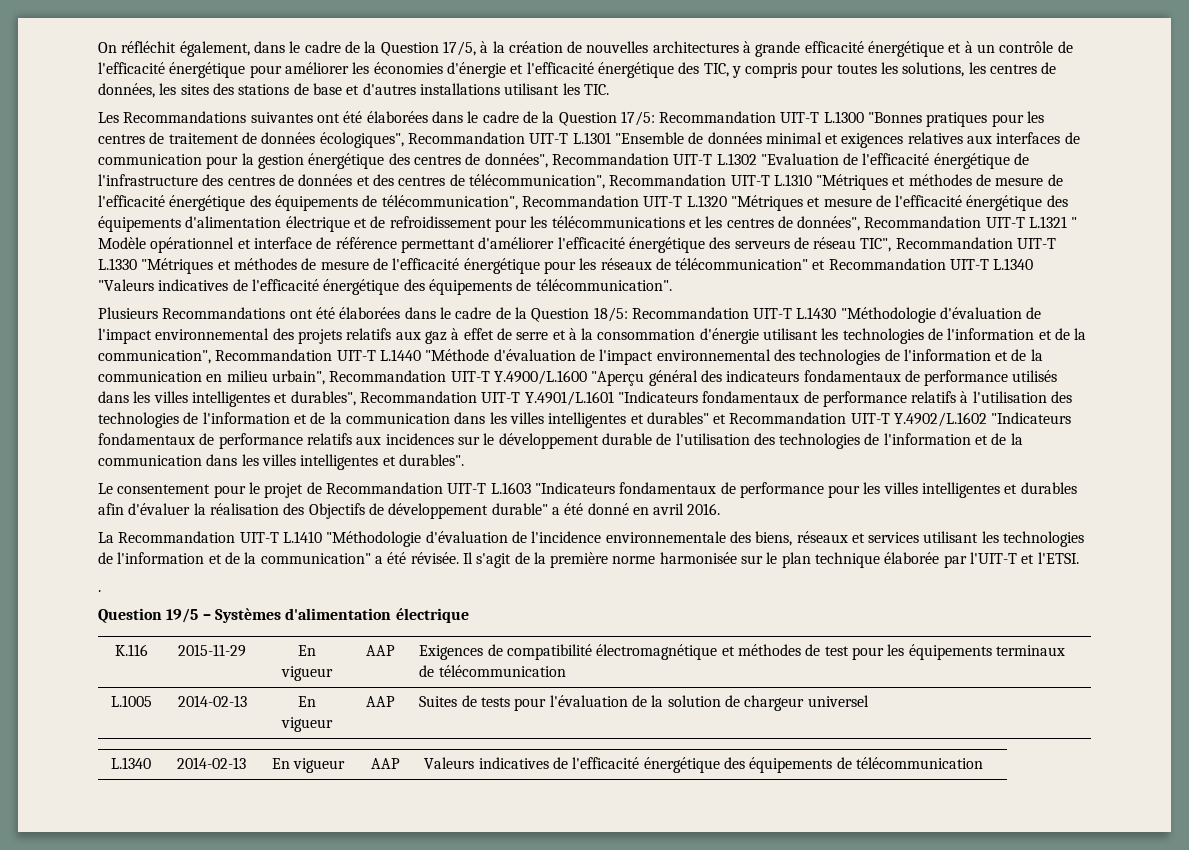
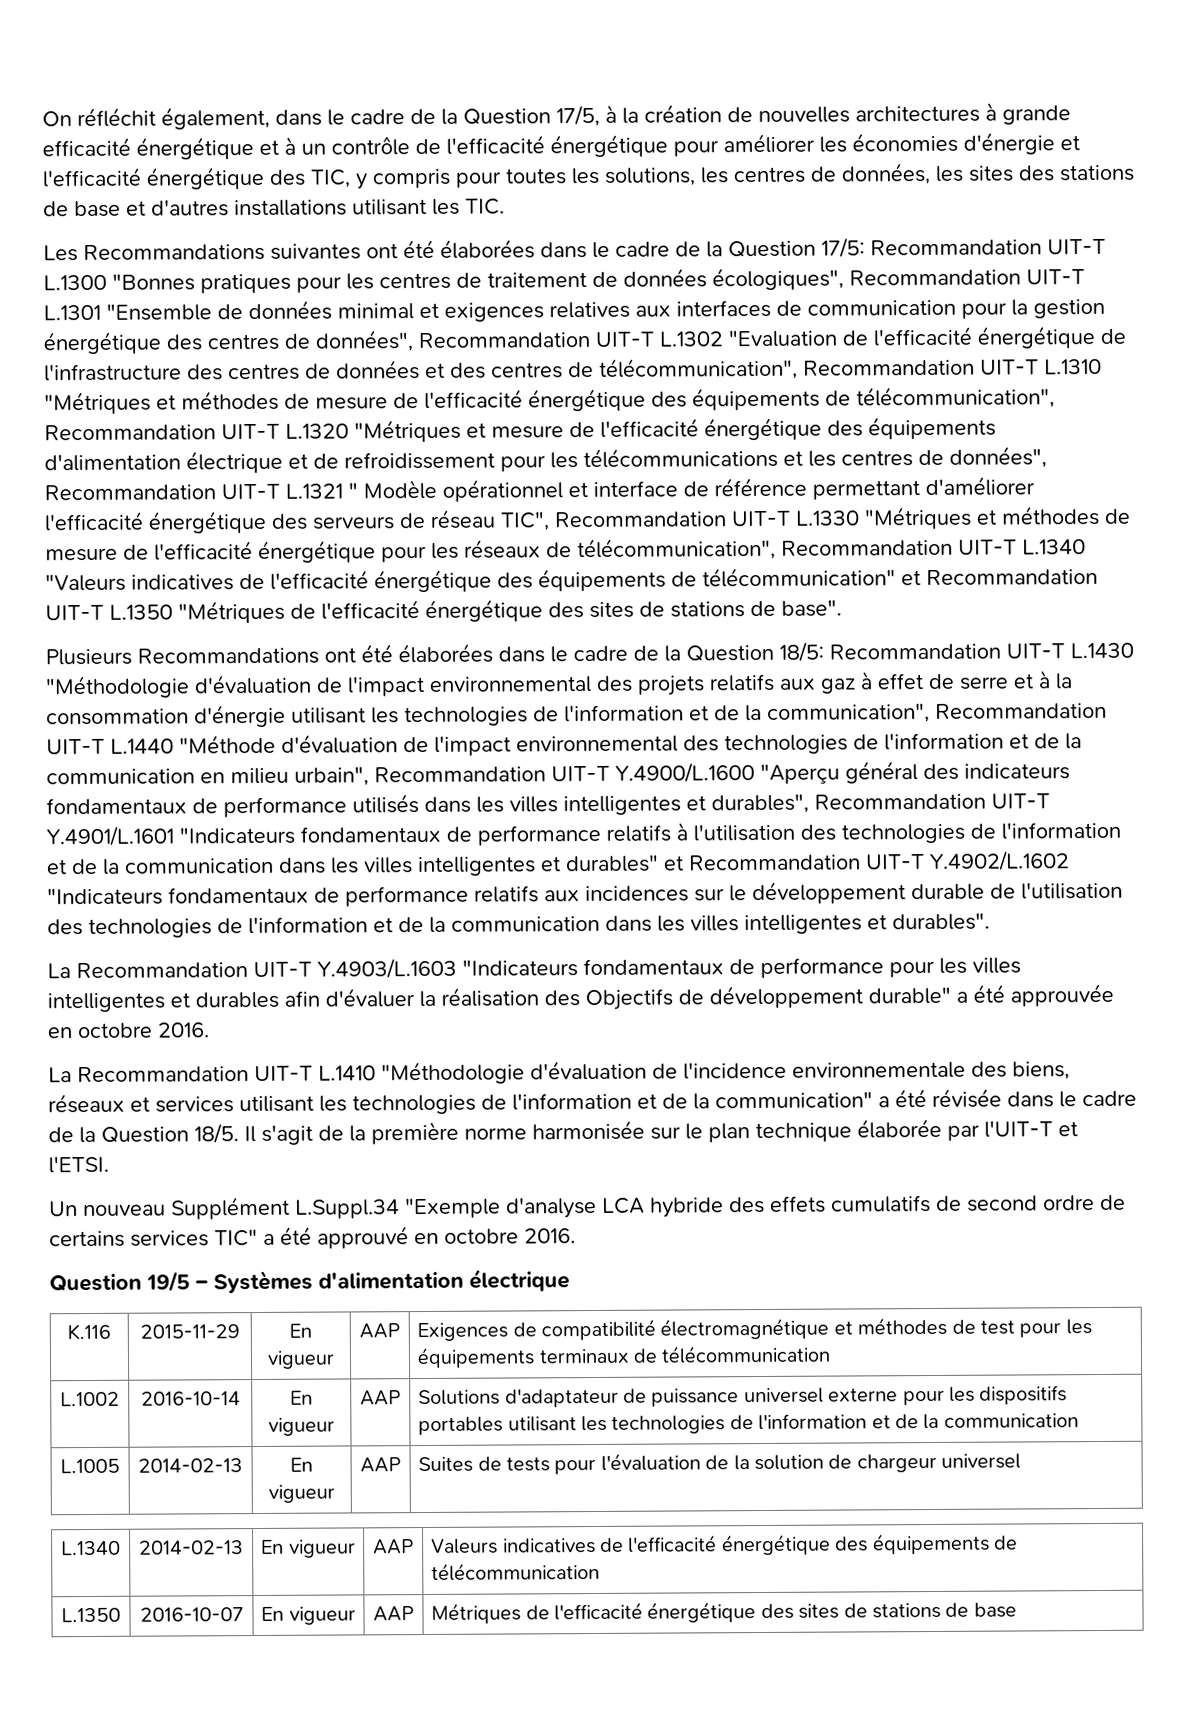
[675,258,826,270] télécommunication" et -> [577,537,776,561] télécommunication",
[535,279,672,291] télécommunication". -> [702,567,1098,588] [45,599,842,624] télécommunication" et Recommandation UIT-T L.1350 "Métriques de l'efficacité énergétique des sites de stations de base".
[98,482,531,498] Le consentement pour le projet de Recommandation UIT-T L.1603 -> [47,957,457,979] La Recommandation UIT-T Y.4903/L.1603
[587,503,685,515] donné en avril -> [1010,983,1114,1007] [48,1022,153,1039] approuvée en octobre
[410,552,459,564] révisée. -> [932,1088,1137,1108] [48,1123,239,1144] révisée dans le cadre de la Question 18/5.
[98,590,101,592] . -> [49,1194,1126,1220] [49,1226,576,1249] Un nouveau Supplément L.Suppl.34 "Exemple d'analyse LCA hybride des effets cumulatifs de second ordre de certains services TIC" a été approuvé en octobre 2016.
(566, 671) none -> [60,1391,120,1407] [140,1391,241,1406] [290,1390,313,1405] [268,1417,335,1436] [360,1390,401,1406] [418,1385,1068,1408] [418,1413,1079,1436] // L.1002 | 2016-10-14 | En vigueur | AAP | Solutions d'adaptateur de puissance universel externe pour les dispositifs portables utilisant les technologies de l'information et de la communication
(983, 763) none -> [61,1607,121,1623] [139,1607,244,1622] [261,1606,356,1625] [373,1606,414,1622] [431,1602,1017,1624] // L.1350 | 2016-10-07 | En vigueur | AAP | Métriques de l'efficacité énergétique des sites de stations de base

